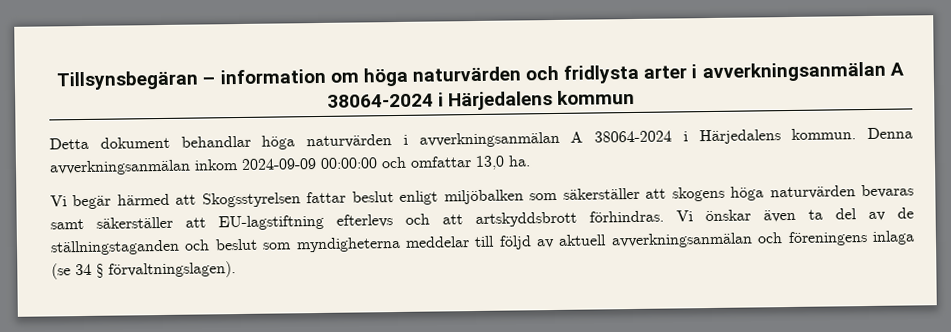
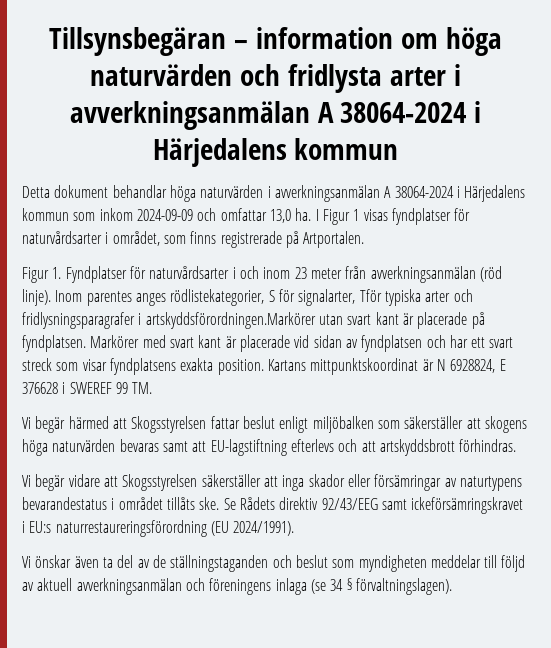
[791,127,913,140] [49,159,191,176] kommun. Denna avverkningsanmälan -> [22,208,96,221] kommun som
[320,157,378,169] 00:00:00 -> (193, 215) none
(531, 161) none -> [315,208,471,225] [22,231,365,248] [22,266,502,283] [22,289,473,306] [22,312,485,329] [22,335,514,352] [22,358,506,375] [22,382,153,394] I Figur 1 visas fyndplatser för naturvårdsarter i området, som finns registrerade på Artportalen. // Figur 1. Fyndplatser för naturvårdsarter i och inom 23 meter från avverkningsanmälan (röd linje). Inom parentes anges rödlistekategorier, S för signalarter, Tför typiska arter och fridlysningsparagrafer i artskyddsförordningen.Markörer utan svart kant är placerade på fyndplatsen. Markörer med svart kant är placerade vid sidan av fyndplatsen och har ett svart streck som visar fyndplatsens exakta position. Kartans mittpunktskoordinat är N 6928824, E 376628 i SWEREF 99 TM.
[96,216,173,229] säkerställer -> (188, 446) none
(664, 216) none -> [22,474,522,491] [22,497,524,514] [22,520,295,537] // Vi begär vidare att Skogsstyrelsen säkerställer att inga skador eller försämringar av naturtypens bevarandestatus i området tillåts ske. Se Rådets direktiv 92/43/EEG samt ickeförsämringskravet i EU:s naturrestaureringsförordning (EU 2024/1991). //
[295,236,401,253] myndigheterna -> [358,555,427,572] myndigheten

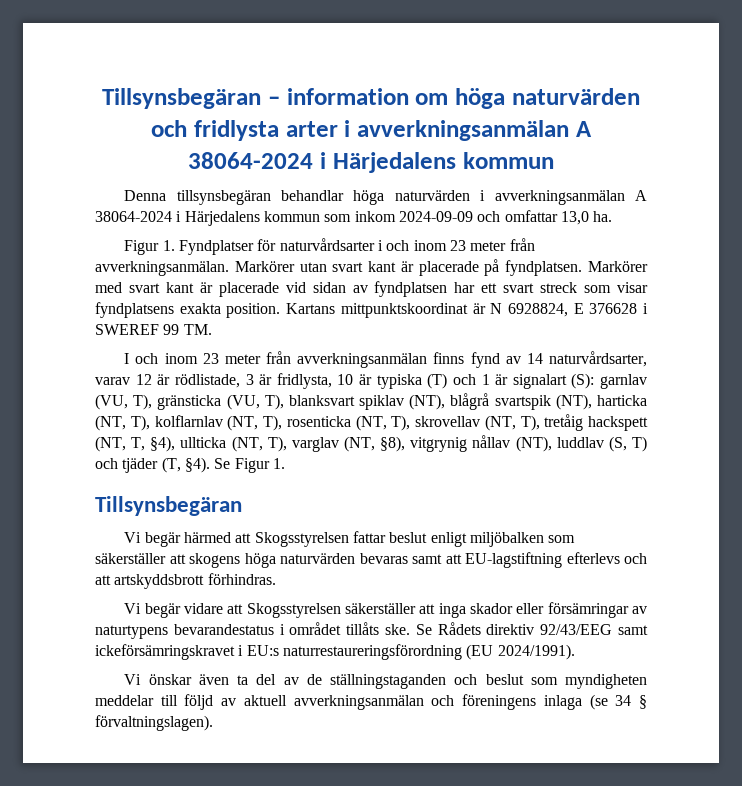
[22,185,109,198] Detta dokument -> [124,190,271,205] Denna tillsynsbegäran
[315,208,471,225] [22,231,365,248] I Figur 1 visas fyndplatser för naturvårdsarter i området, som finns registrerade på Artportalen. -> (613, 216) none
[370,266,502,283] [22,289,473,306] [22,312,316,329] avverkningsanmälan (röd linje). Inom parentes anges rödlistekategorier, S för signalarter, Tför typiska arter och fridlysningsparagrafer i artskyddsförordningen.Markörer -> [95,261,295,276] avverkningsanmälan. Markörer
[426,335,446,348] och -> (448, 289) none
(153, 388) none -> [124,351,648,368] [95,373,647,389] [95,393,647,410] [95,414,648,431] [95,435,648,452] [95,457,285,473] [95,496,242,516] // I och inom 23 meter från avverkningsanmälan finns fynd av 14 naturvårdsarter, varav 12 är rödlistade, 3 är fridlysta, 10 är typiska (T) och 1 är signalart (S): garnlav (VU, T), gränsticka (VU, T), blanksvart spiklav (NT), blågrå svartspik (NT), harticka (NT, T), kolflarnlav (NT, T), rosenticka (NT, T), skrovellav (NT, T), tretåig hackspett (NT, T, §4), ullticka (NT, T), varglav (NT, §8), vitgrynig nållav (NT), luddlav (S, T) och tjäder (T, §4). Se Figur 1. // Tillsynsbegäran

